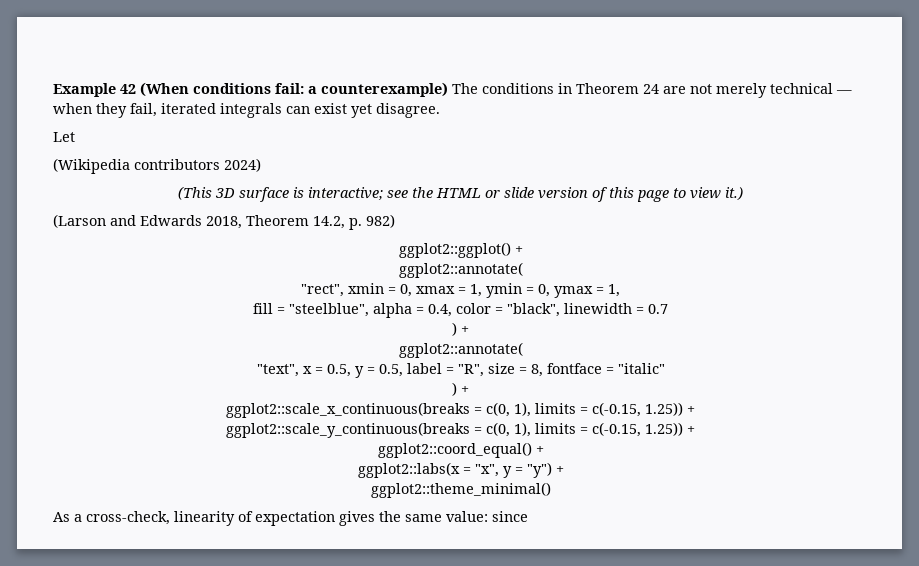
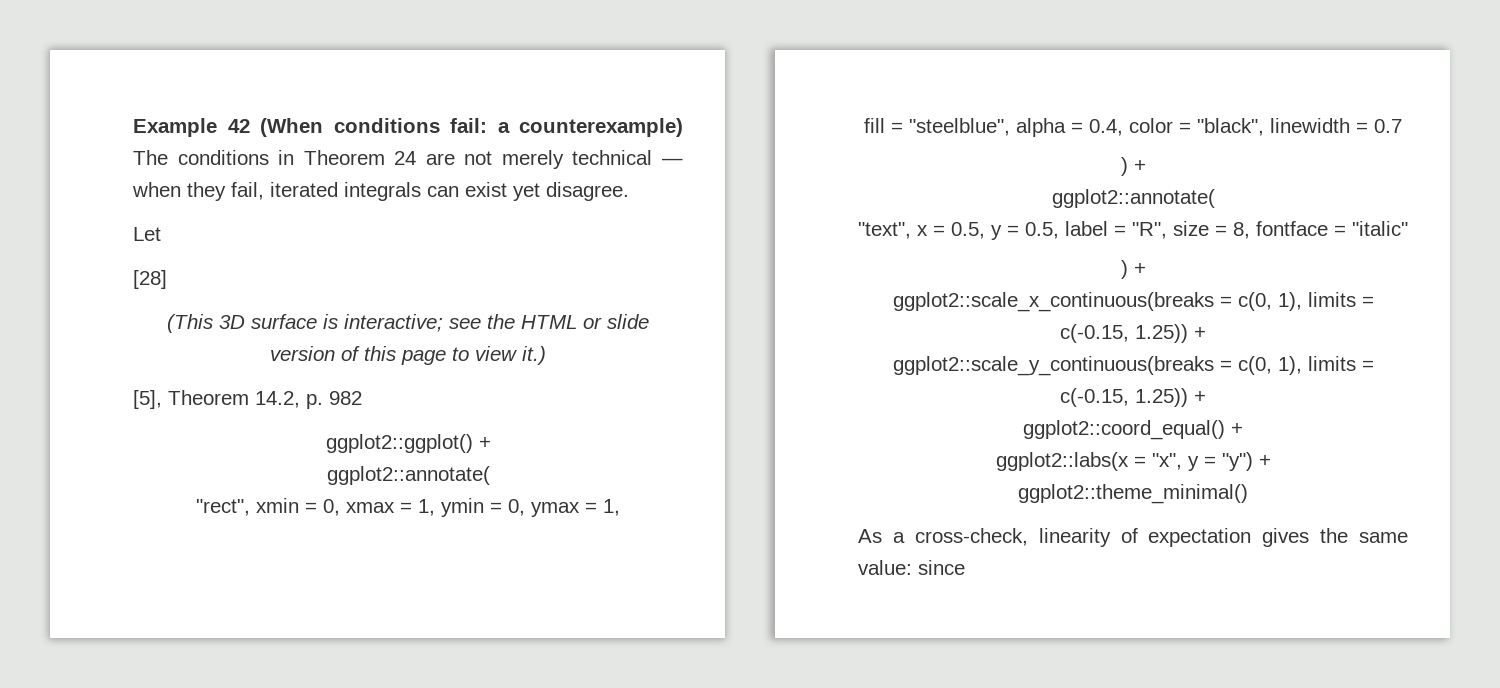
[53,158,261,174] (Wikipedia contributors 2024) -> [133,270,167,289] [28]
[53,214,242,229] (Larson and Edwards 2018, -> [133,390,162,409] [5],
[366,214,395,228] 982) -> [329,391,362,405] 982

